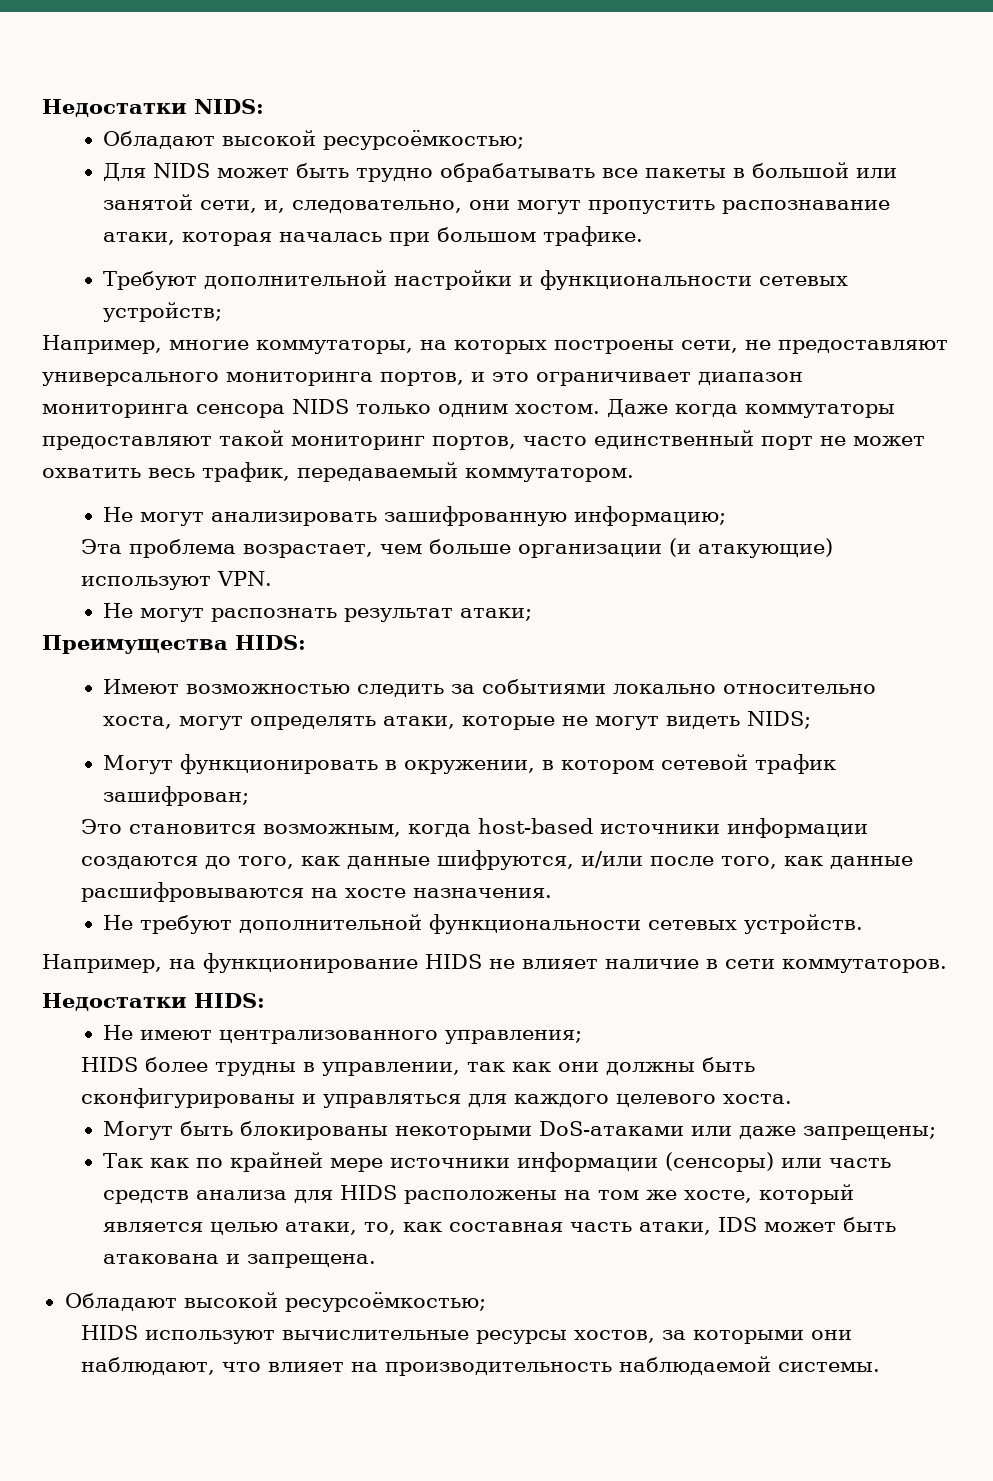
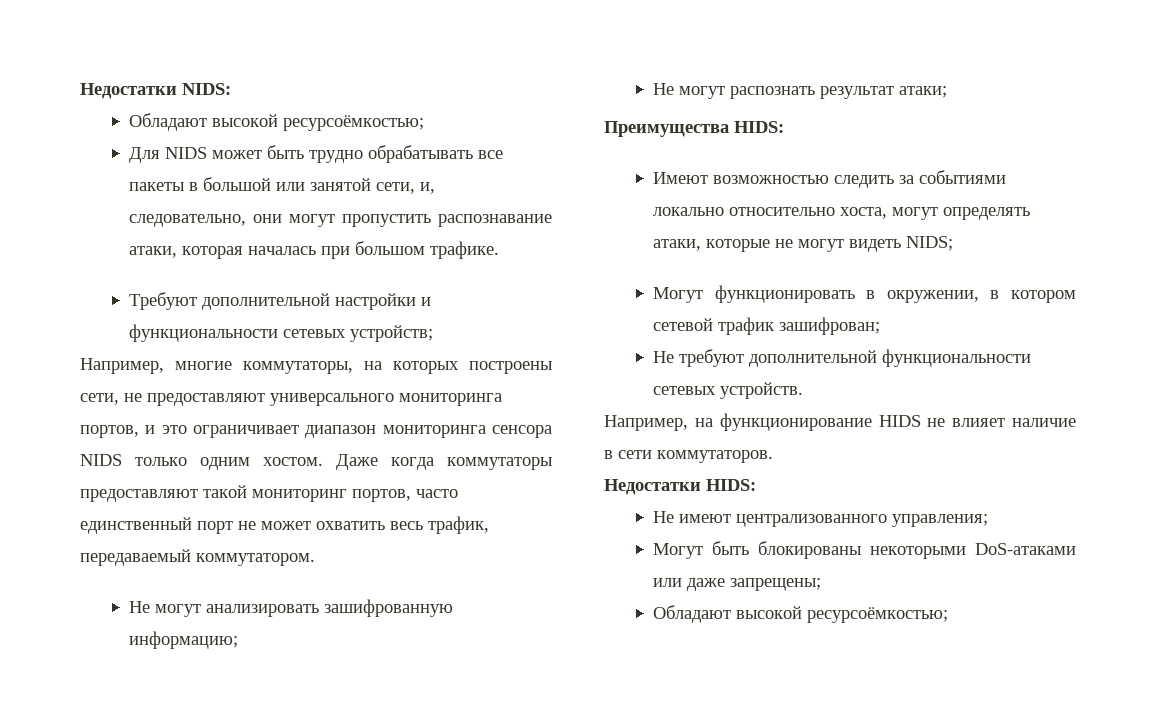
[80,538,833,558] [80,571,272,590] // Эта проблема возрастает, чем больше организации (и атакующие) используют VPN. -> (238, 640) none
[80,818,868,838] [80,850,913,870] [80,882,552,902] // Это становится возможным, когда host-based источники информации создаются до того, как данные шифруются, и/или после того, как данные расшифровываются на хосте назначения. -> (880, 326) none
[80,1057,755,1076] [80,1088,792,1108] // HIDS более трудны в управлении, так как они должны быть сконфигурированы и управляться для каждого целевого хоста. -> (988, 520) none
[103,1152,892,1172] [103,1184,855,1204] [103,1217,897,1235] [103,1254,377,1268] [64,1292,486,1312] [80,1325,852,1344] [80,1356,880,1376] Так как по крайней мере источники информации (сенсоры) или часть средств анализа для HIDS расположены на том же хосте, который является целью атаки, то, как составная часть атаки, IDS может быть атакована и запрещена. // Обладают высокой ресурсоёмкостью; // HIDS используют вычислительные ресурсы хостов, за которыми они наблюдают, что влияет на производительность наблюдаемой системы. -> [652,605,948,623] Обладают высокой ресурсоёмкостью;

